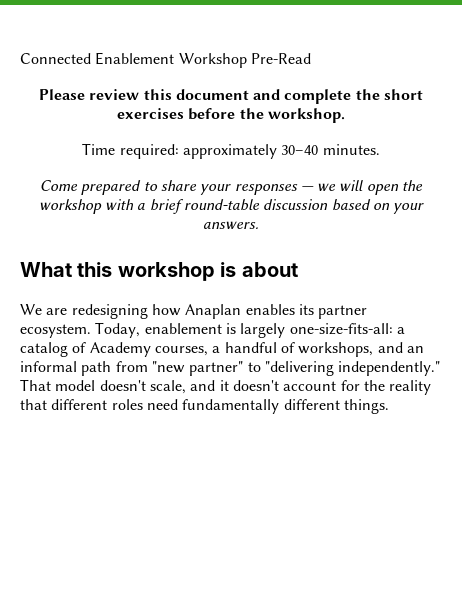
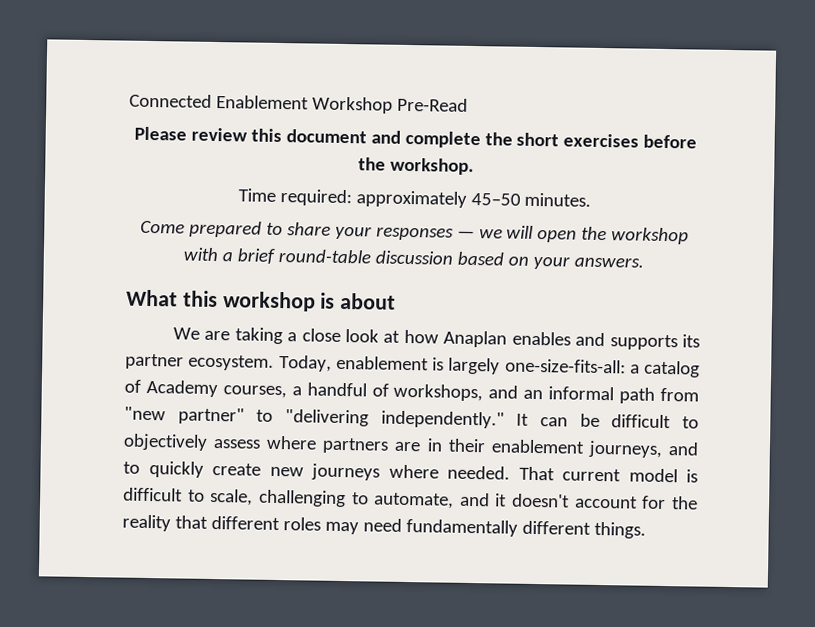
[281,145,319,155] 30–40 -> [470,192,521,206] 45–50
[71,304,148,319] redesigning -> [234,327,401,345] taking a close look at
(295, 309) none -> [575,332,678,351] and supports
[20,379,186,394] That model doesn't scale, -> [516,413,699,429] [123,433,699,458] [123,460,698,483] [123,487,455,509] It can be difficult to objectively assess where partners are in their enablement journeys, and to quickly create new journeys where needed. That current model is difficult to scale, challenging to automate,
(143, 404) none -> [324,521,359,535] may

